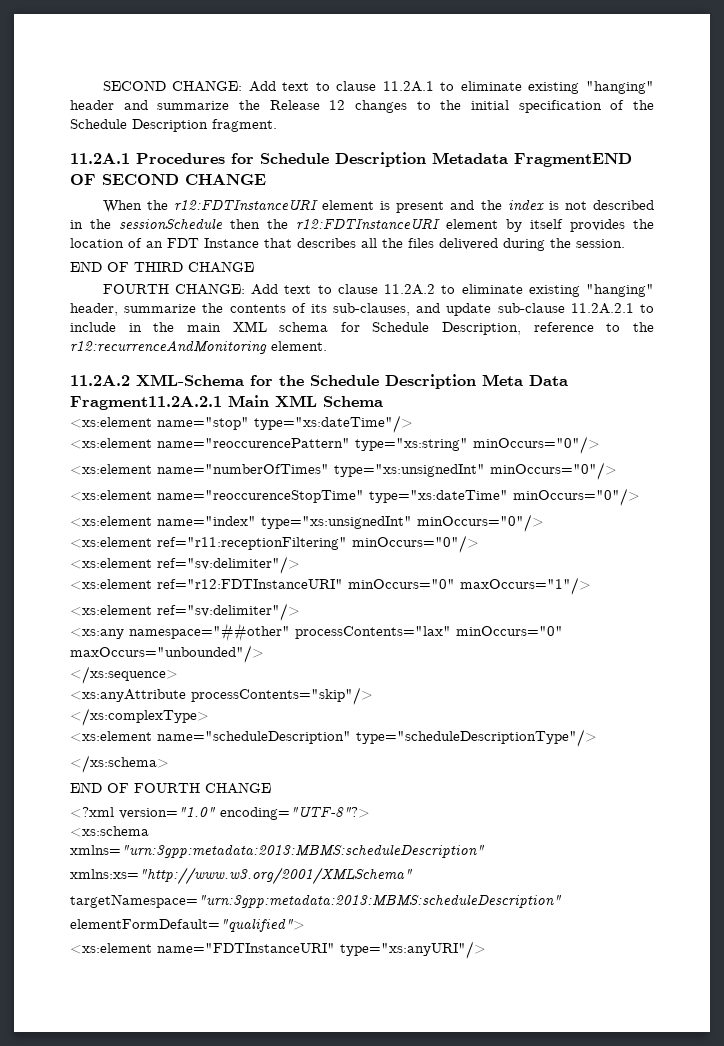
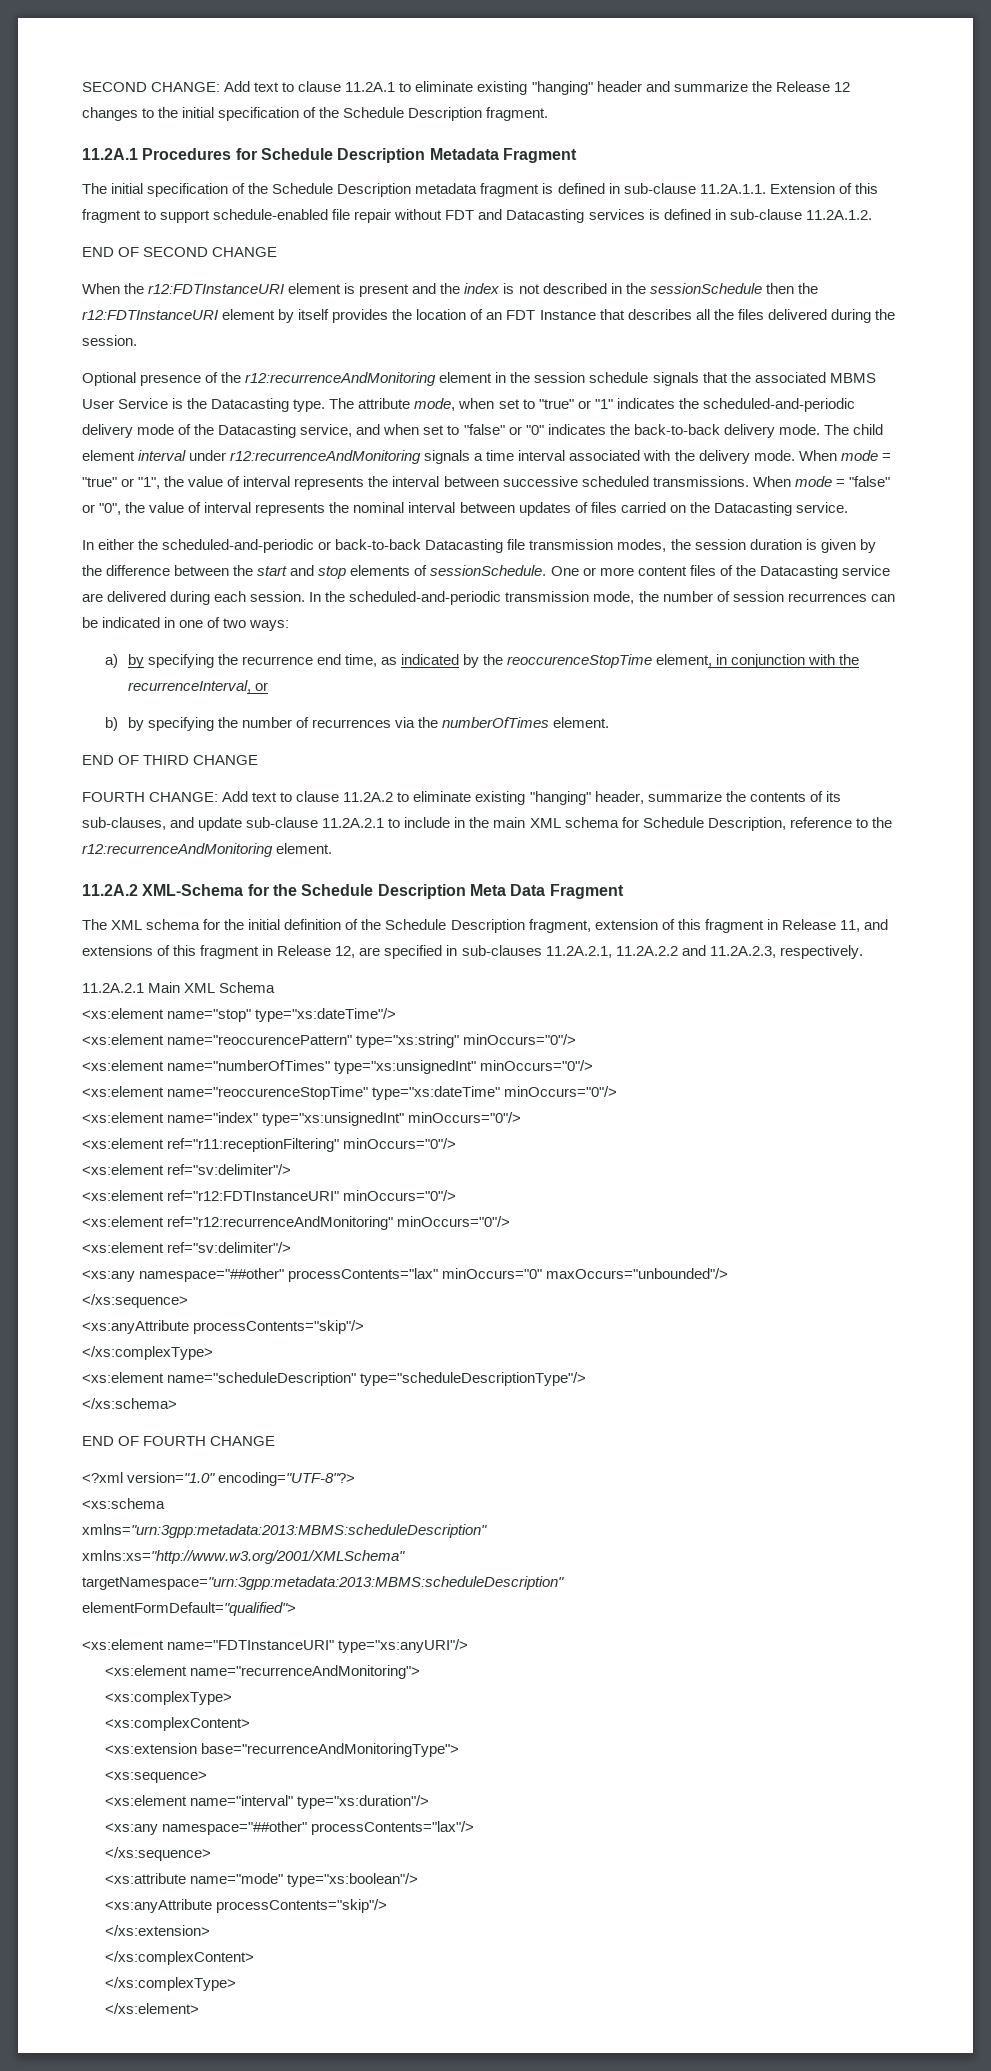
[514,153,632,167] FragmentEND -> [502,148,577,163] [82,183,878,197] [82,209,872,223] [82,247,114,257] Fragment // The initial specification of the Schedule Description metadata fragment is defined in sub-clause 11.2A.1.1. Extension of this fragment to support schedule-enabled file repair without FDT and Datacasting services is defined in sub-clause 11.2A.1.2. // END
(625, 243) none -> [82,372,876,386] [82,398,855,412] [82,424,883,438] [82,450,891,464] [82,476,890,490] [82,502,848,516] [82,539,876,553] [82,565,890,579] [82,591,895,605] [82,617,290,631] [104,654,860,668] [127,680,268,693] [104,717,610,731] // Optional presence of the r12:recurrenceAndMonitoring element in the session schedule signals that the associated MBMS User Service is the Datacasting type. The attribute mode, when set to "true" or "1" indicates the scheduled-and-periodic delivery mode of the Datacasting service, and when set to "false" or "0" indicates the back-to-back delivery mode. The child element interval under r12:recurrenceAndMonitoring signals a time interval associated with the delivery mode. When mode = "true" or "1", the value of interval represents the interval between successive scheduled transmissions. When mode = "false" or "0", the value of interval represents the nominal interval between updates of files carried on the Datacasting service. // In either the scheduled-and-periodic or back-to-back Datacasting file transmission modes, the session duration is given by the difference between the start and stop elements of sessionSchedule. One or more content files of the Datacasting service are delivered during each session. In the scheduled-and-periodic transmission mode, the number of session recurrences can be indicated in one of two ways: // a) by specifying the recurrence end time, as indicated by the reoccurenceStopTime element, in conjunction with the recurrenceInterval, or // b) by specifying the number of recurrences via the numberOfTimes element.
[70,396,222,410] Fragment11.2A.2.1 -> [549,884,624,899] [82,919,888,933] [82,945,863,959] [82,983,144,993] Fragment // The XML schema for the initial definition of the Schedule Description fragment, extension of this fragment in Release 11, and extensions of this fragment in Release 12, are specified in sub-clauses 11.2A.2.1, 11.2A.2.2 and 11.2A.2.3, respectively. // 11.2A.2.1
[348,577,591,595] minOccurs="0" maxOccurs="1"/> -> [343,1190,457,1201] [82,1216,511,1230] minOccurs="0"/> // <xs:element ref="r12:recurrenceAndMonitoring" minOccurs="0"/>
(486, 950) none -> [104,1665,420,1679] [104,1691,232,1705] [104,1717,250,1731] [104,1743,459,1757] [104,1771,207,1783] [104,1795,429,1809] [104,1821,474,1835] [104,1847,211,1861] [104,1873,418,1887] [104,1899,387,1913] [104,1925,210,1936] [104,1951,254,1965] [104,1977,236,1991] [104,2003,199,2014] // <xs:element name="recurrenceAndMonitoring"> // <xs:complexType> // <xs:complexContent> // <xs:extension base="recurrenceAndMonitoringType"> // <xs:sequence> // <xs:element name="interval" type="xs:duration"/> // <xs:any namespace="##other" processContents="lax"/> // </xs:sequence> // <xs:attribute name="mode" type="xs:boolean"/> // <xs:anyAttribute processContents="skip"/> // </xs:extension> // </xs:complexContent> // </xs:complexType> // </xs:element>

